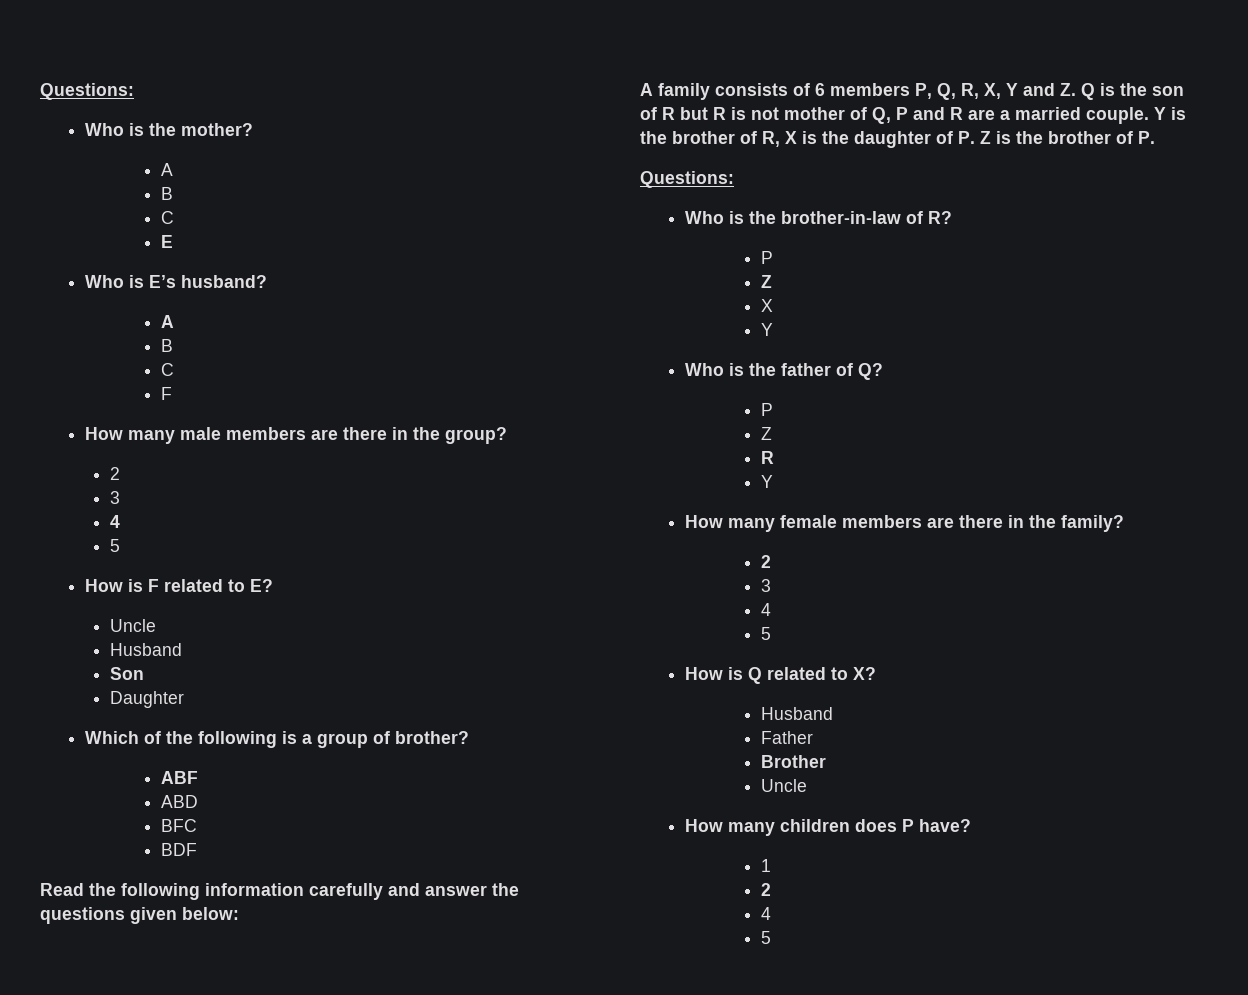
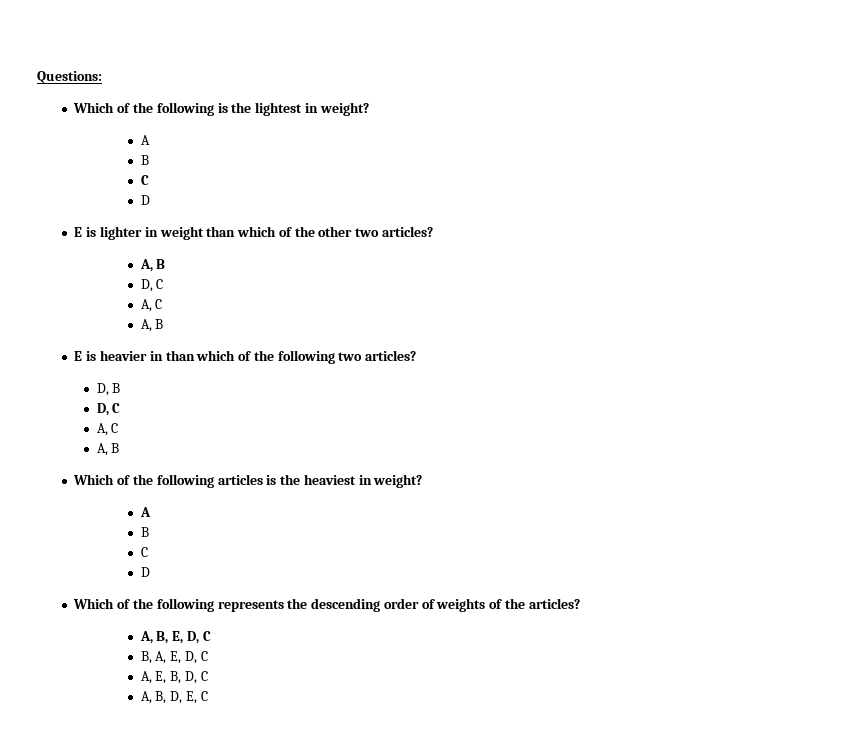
[40,83,134,100] [84,123,253,136] [160,163,173,176] [160,187,173,200] [160,211,174,224] [160,235,173,248] [84,275,267,288] [160,315,174,328] [160,339,173,352] [160,363,174,376] [160,387,172,400] [84,427,507,444] [109,467,120,480] [109,491,120,504] [109,515,120,528] [109,539,120,552] [84,579,273,592] [109,619,156,632] [109,643,182,656] [109,667,144,680] [109,691,184,708] [84,731,469,748] [160,771,198,784] [160,795,198,808] [160,819,197,832] [160,843,197,856] [40,883,519,900] [40,907,239,924] [640,83,1184,100] [640,107,1186,124] [640,131,1155,148] [640,171,734,188] [684,211,952,224] [760,251,773,264] [760,275,772,288] [760,299,773,312] [760,323,773,336] [684,363,883,380] [760,403,773,416] [760,427,772,440] [760,451,774,464] [760,475,773,488] [684,515,1124,532] [760,555,771,568] [760,579,771,592] [760,603,771,616] [760,627,771,640] [684,667,876,684] [760,707,833,720] [760,731,813,744] [760,755,826,768] [760,779,807,792] [684,819,971,836] [760,859,771,872] [760,883,771,896] [760,907,771,920] [760,931,771,944] Questions: // Who is the mother? // A // B // C // E // Who is E’s husband? // A // B // C // F // How many male members are there in the group? // 2 // 3 // 4 // 5 // How is F related to E? // Uncle // Husband // Son // Daughter // Which of the following is a group of brother? // ABF // ABD // BFC // BDF // Read the following information carefully and answer the questions given below: // A family consists of 6 members P, Q, R, X, Y and Z. Q is the son of R but R is not mother of Q, P and R are a married couple. Y is the brother of R, X is the daughter of P. Z is the brother of P. // Questions: // Who is the brother-in-law of R? // P // Z // X // Y // Who is the father of Q? // P // Z // R // Y // How many female members are there in the family? // 2 // 3 // 4 // 5 // How is Q related to X? // Husband // Father // Brother // Uncle // How many children does P have? // 1 // 2 // 4 // 5 -> [37,71,102,83] [73,102,369,116] [140,135,150,145] [140,155,149,165] [140,175,149,185] [140,195,150,205] [74,226,434,240] [139,259,166,272] [140,279,164,292] [140,299,163,312] [140,319,164,332] [74,350,417,364] [96,383,121,396] [96,403,121,416] [96,423,119,436] [96,443,120,456] [73,474,423,488] [139,507,151,517] [140,527,149,537] [140,547,148,557] [140,567,150,577] [73,598,580,612] [139,631,211,644] [140,651,208,664] [140,671,208,684] [140,691,208,704] Questions: // Which of the following is the lightest in weight? // A // B // C // D // E is lighter in weight than which of the other two articles? // A, B // D, C // A, C // A, B // E is heavier in than which of the following two articles? // D, B // D, C // A, C // A, B // Which of the following articles is the heaviest in weight? // A // B // C // D // Which of the following represents the descending order of weights of the articles? // A, B, E, D, C // B, A, E, D, C // A, E, B, D, C // A, B, D, E, C

